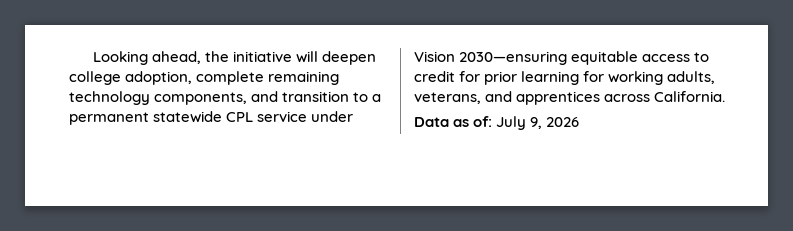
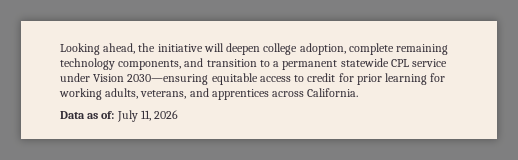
[530,117,543,129] 9, -> [140,110,151,121] 11,

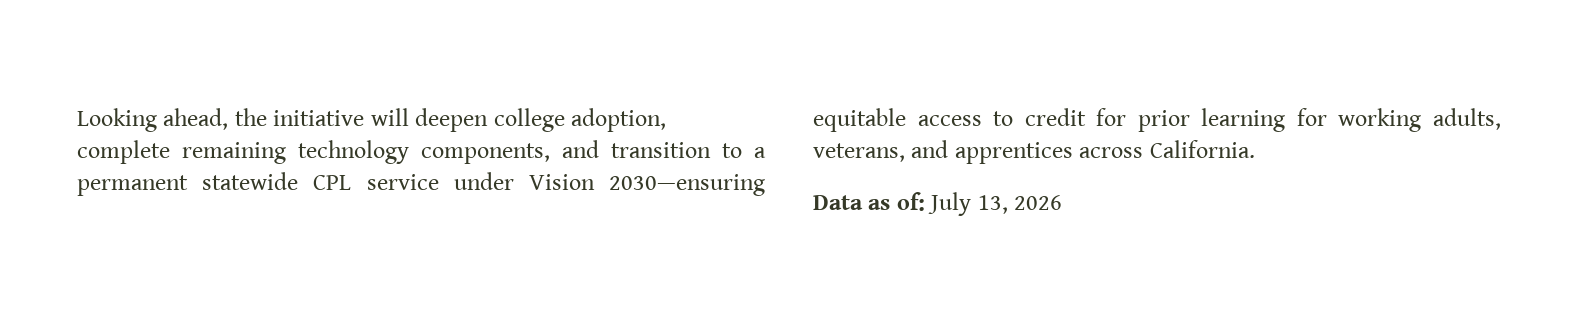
[140,110,151,121] 11, -> [977,195,1008,214] 13,

